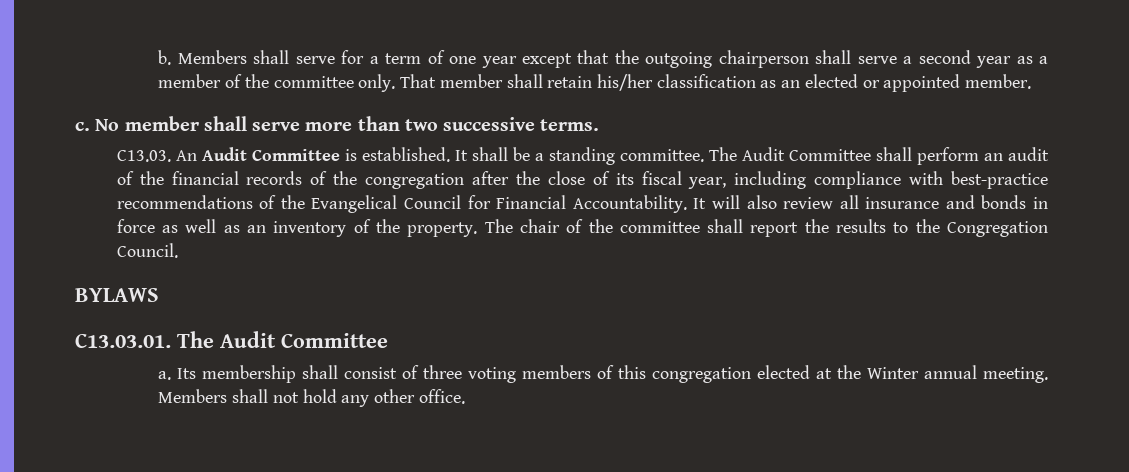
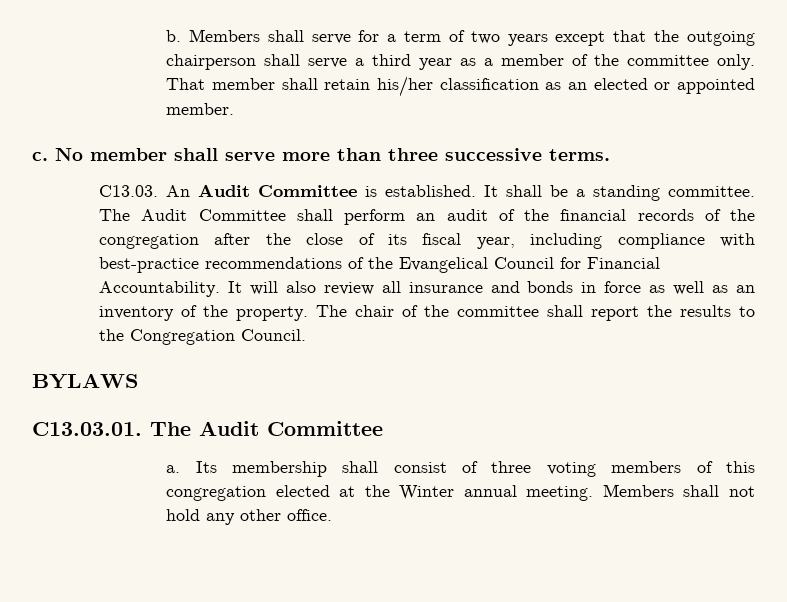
[449,56,517,68] one year -> [470,31,548,46] two years
[918,50,971,64] second -> [372,54,412,66] third
[404,119,438,131] two -> [388,148,438,161] three

